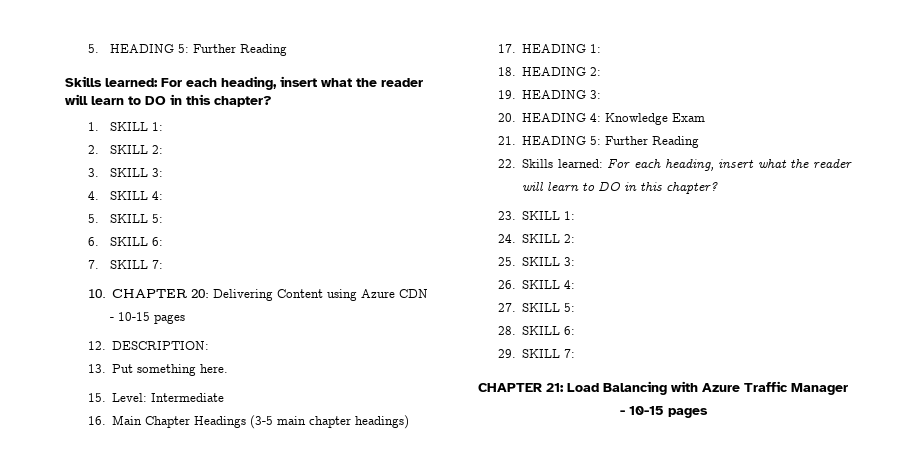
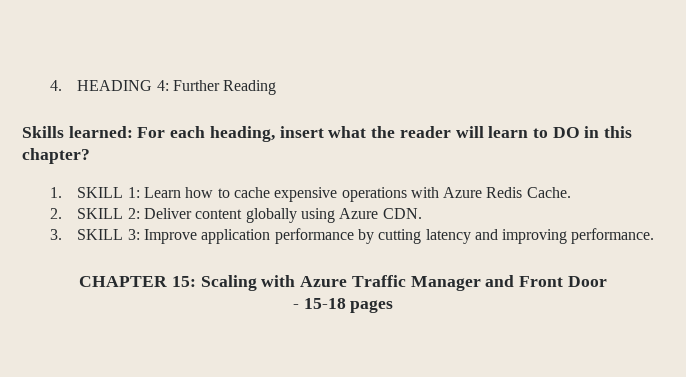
[87,44,189,53] 5. HEADING 5: -> [49,80,169,91] 4. HEADING 4:
[87,145,163,154] [87,168,163,177] [87,191,163,200] [87,214,163,223] [87,237,163,246] [87,260,163,269] [87,289,428,301] [109,312,185,324] [87,341,209,350] [87,364,228,376] [87,393,224,402] [87,415,409,429] [497,44,601,53] [497,67,601,76] [497,90,601,99] [497,113,705,125] [497,136,699,148] [497,159,852,171] [521,181,718,194] [497,211,575,220] [497,234,575,243] [497,257,575,266] [497,280,575,289] [497,303,575,312] [497,326,575,335] [497,349,575,358] [478,381,667,395] // 2. SKILL 2: // 3. SKILL 3: // 4. SKILL 4: // 5. SKILL 5: // 6. SKILL 6: // 7. SKILL 7: // 10. CHAPTER 20: Delivering Content using Azure CDN // - 10-15 pages // 12. DESCRIPTION: // 13. Put something here. // 15. Level: Intermediate // 16. Main Chapter Headings (3-5 main chapter headings) // 17. HEADING 1: // 18. HEADING 2: // 19. HEADING 3: // 20. HEADING 4: Knowledge Exam // 21. HEADING 5: Further Reading // 22. Skills learned: For each heading, insert what the reader will learn to DO in this chapter? // 23. SKILL 1: // 24. SKILL 2: // 25. SKILL 3: // 26. SKILL 4: // 27. SKILL 5: // 28. SKILL 6: // 29. SKILL 7: // CHAPTER 21: Load Balancing -> [143,187,571,202] [49,208,422,223] [49,228,655,244] [79,275,257,291] Learn how to cache expensive operations with Azure Redis Cache. // 2. SKILL 2: Deliver content globally using Azure CDN. // 3. SKILL 3: Improve application performance by cutting latency and improving performance. // CHAPTER 15: Scaling
[619,406,664,415] // - 10-15 -> [485,275,607,287] [292,298,346,309] and Front Door // - 15-18

